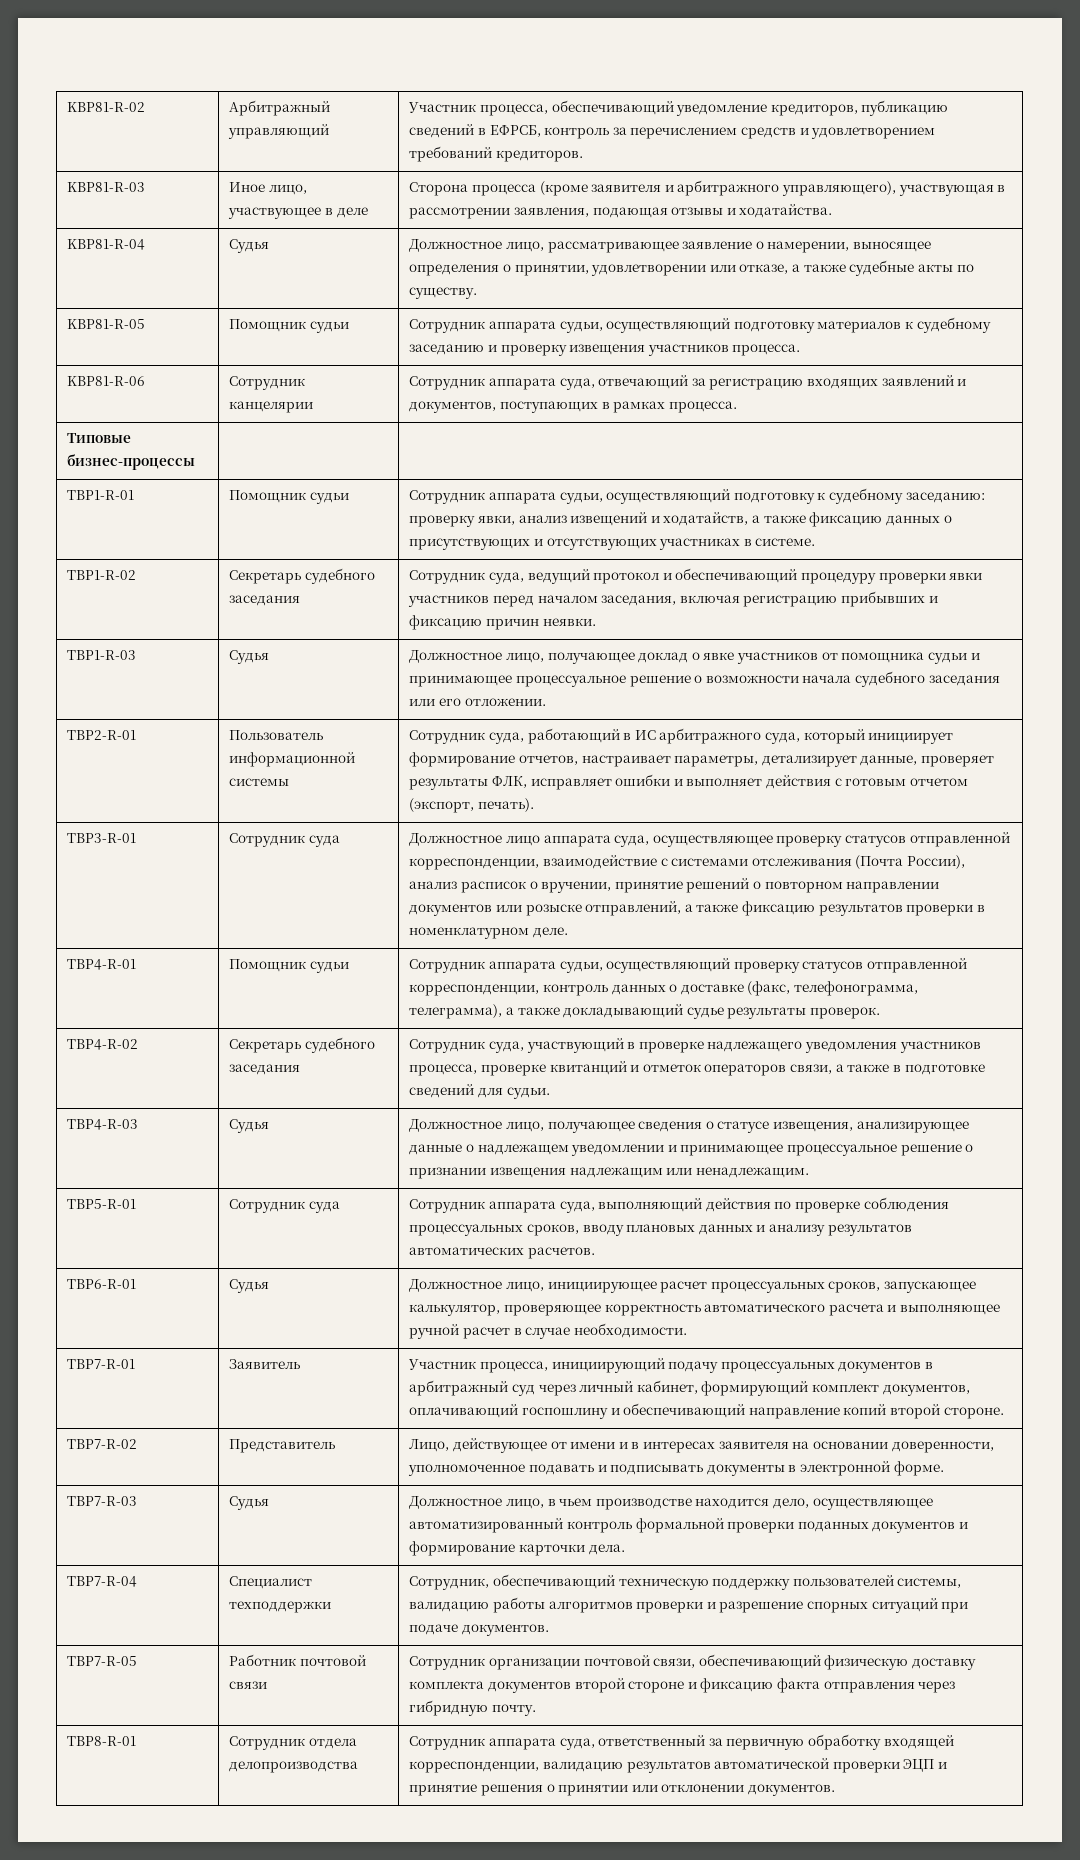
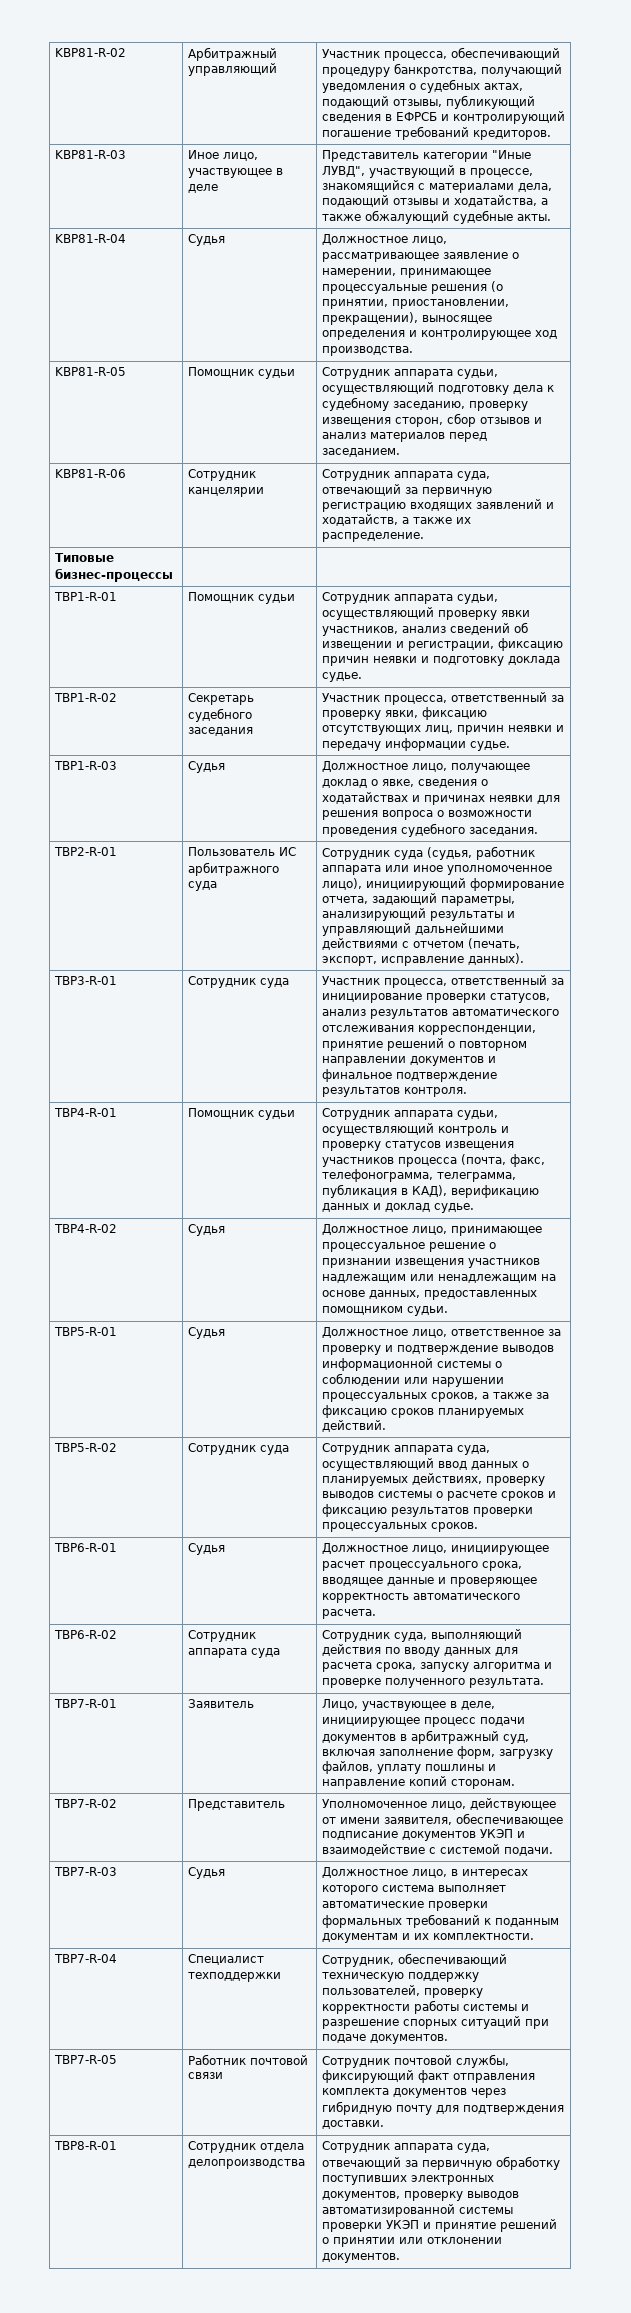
[676,100,949,116] [409,124,936,139] уведомление кредиторов, публикацию сведений в ЕФРСБ, контроль за перечислением средств и удовлетворением -> [321,63,562,77] [321,79,523,93] [321,95,535,109] [321,111,565,124] [321,130,391,137] процедуру банкротства, получающий уведомления о судебных актах, подающий отзывы, публикующий сведения в ЕФРСБ и контролирующий погашение
[409,180,1006,196] [409,204,833,219] Сторона процесса (кроме заявителя и арбитражного управляющего), участвующая в рассмотрении заявления, подающая отзывы и ходатайства. -> [321,150,531,162] [321,165,533,178] [321,180,552,193] [321,195,548,207] [321,210,551,224] Представитель категории "Иные ЛУВД", участвующий в процессе, знакомящийся с материалами дела, подающий отзывы и ходатайства, а также обжалующий судебные акты.
[853,241,932,252] [409,260,974,276] [409,287,478,299] выносящее определения о принятии, удовлетворении или отказе, а также судебные акты по существу. -> [399,268,491,278] [321,281,503,294] [321,299,509,309] [321,312,492,325] [321,330,557,340] [321,346,413,356] принимающее процессуальные решения (о принятии, приостановлении, прекращении), выносящее определения и контролирующее ход производства.
[817,317,991,333] [409,344,801,356] материалов к судебному заседанию и проверку извещения участников процесса. -> [512,385,554,394] [321,397,528,411] [321,413,542,427] [321,432,487,442] [321,448,400,457] дела к судебному заседанию, проверку извещения сторон, сбор отзывов и анализ материалов перед заседанием.
(706, 382) none -> [421,487,492,497] первичную
[409,401,737,413] документов, поступающих в рамках процесса. -> [321,514,471,526] [321,532,424,542] ходатайств, а также их распределение.
[733,488,985,504] [409,512,952,527] [409,538,816,550] [67,570,137,580] [229,568,375,584] [229,595,301,606] [409,568,983,584] [408,591,938,607] [409,615,596,630] подготовку к судебному заседанию: проверку явки, анализ извещений и ходатайств, а также фиксацию данных о присутствующих и отсутствующих участниках в системе. // TBP1-R-02 | Секретарь судебного заседания | Сотрудник суда, ведущий протокол и обеспечивающий процедуру проверки явки участников перед началом заседания, включая регистрацию прибывших и фиксацию причин неявки. -> [437,610,530,620] [321,622,528,636] [321,638,563,651] [321,656,560,666] [321,672,362,682] [53,693,117,702] [187,693,254,705] [187,708,252,722] [187,727,253,736] [321,692,564,705] [321,707,487,720] [321,725,564,735] [321,738,510,751] проверку явки участников, анализ сведений об извещении и регистрации, фиксацию причин неявки и подготовку доклада судье. // TBP1-R-02 | Секретарь судебного заседания | Участник процесса, ответственный за проверку явки, фиксацию отсутствующих лиц, причин неявки и передачу информации судье.
[703,652,980,664] [409,671,1000,687] [409,698,546,706] [67,730,137,740] [229,730,324,740] [229,752,356,767] [229,778,290,786] [409,728,954,744] [409,752,995,767] [409,774,969,790] [409,798,534,813] [67,833,137,843] [229,833,340,847] [409,832,1010,847] [409,855,966,870] [409,881,612,893] явке участников от помощника судьи и принимающее процессуальное решение о возможности начала судебного заседания или его отложении. // TBP2-R-01 | Пользователь информационной системы | Сотрудник суда, работающий в ИС арбитражного суда, который инициирует формирование отчетов, настраивает параметры, детализирует данные, проверяет результаты ФЛК, исправляет ошибки и выполняет действия с готовым отчетом (экспорт, печать). // TBP3-R-01 | Сотрудник суда | Должностное лицо аппарата суда, осуществляющее проверку статусов отправленной корреспонденции, взаимодействие с системами отслеживания (Почта России), анализ расписок о вручении, -> [381,779,488,788] [321,792,560,805] [321,810,532,820] [321,823,538,837] [53,847,117,856] [187,847,296,856] [187,862,279,876] [187,881,217,891] [321,846,535,860] [321,865,552,875] [321,878,564,891] [321,893,515,906] [321,908,515,921] [321,923,504,936] [321,938,520,950] [321,953,524,966] [53,976,117,985] [187,976,289,988] [321,975,564,988] [321,993,550,1003] [321,1009,559,1019] [321,1025,536,1035] явке, сведения о ходатайствах и причинах неявки для решения вопроса о возможности проведения судебного заседания. // TBP2-R-01 | Пользователь ИС арбитражного суда | Сотрудник суда (судья, работник аппарата или иное уполномоченное лицо), инициирующий формирование отчета, задающий параметры, анализирующий результаты и управляющий дальнейшими действиями с отчетом (печать, экспорт, исправление данных). // TBP3-R-01 | Сотрудник суда | Участник процесса, ответственный за инициирование проверки статусов, анализ результатов автоматического отслеживания корреспонденции,
[495,901,986,916] [409,927,568,939] или розыске отправлений, а также фиксацию результатов проверки в номенклатурном деле. -> [487,1056,496,1063] [321,1069,497,1082] [321,1087,467,1097] и финальное подтверждение результатов контроля.
[733,958,968,973] [409,981,919,996] [409,1004,881,1019] [67,1039,139,1050] [229,1037,375,1053] [229,1064,301,1075] [409,1038,981,1053] [409,1061,985,1076] [409,1084,550,1099] [67,1119,139,1130] [229,1119,270,1133] [409,1119,969,1133] [409,1144,677,1156] проверку статусов отправленной корреспонденции, контроль данных о доставке (факс, телефонограмма, телеграмма), а также докладывающий судье результаты проверок. // TBP4-R-02 | Секретарь судебного заседания | Сотрудник суда, участвующий в проверке надлежащего уведомления участников процесса, проверке квитанций и отметок операторов связи, а также в подготовке сведений для судьи. // TBP4-R-03 | Судья | Должностное лицо, получающее сведения о статусе извещения, анализирующее данные о надлежащем уведомлении и -> [437,1126,509,1136] [321,1141,514,1151] [321,1154,545,1167] [321,1169,516,1182] [321,1184,539,1198] [321,1203,474,1213] [53,1224,117,1233] [187,1224,225,1236] [321,1224,447,1235] контроль и проверку статусов извещения участников процесса (почта, факс, телефонограмма, телеграмма, публикация в КАД), верификацию данных и доклад судье. // TBP4-R-02 | Судья | Должностное лицо,
(566, 1172) none -> [467,1258,540,1268] участников
[695,1167,809,1178] [67,1199,137,1209] ненадлежащим. // TBP5-R-01 -> [437,1274,556,1283] [321,1290,537,1300] [321,1306,448,1316] [53,1327,117,1336] [187,1327,225,1339] [321,1327,561,1338] [321,1345,554,1355] [321,1358,502,1371] [321,1373,504,1387] [321,1392,549,1402] [321,1405,524,1418] [321,1420,386,1432] [53,1443,117,1452] ненадлежащим на основе данных, предоставленных помощником судьи. // TBP5-R-01 | Судья | Должностное лицо, ответственное за проверку и подтверждение выводов информационной системы о соблюдении или нарушении процессуальных сроков, а также за фиксацию сроков планируемых действий. // TBP5-R-02
[598,1197,949,1213] [409,1224,912,1236] [409,1247,595,1259] выполняющий действия по проверке соблюдения процессуальных сроков, вводу плановых данных и анализу результатов автоматических расчетов. -> [321,1458,529,1471] [321,1473,545,1486] [321,1491,556,1501] [321,1504,533,1517] [321,1522,478,1532] осуществляющий ввод данных о планируемых действиях, проверку выводов системы о расчете сроков и фиксацию результатов проверки процессуальных сроков.
[710,1281,977,1293] [409,1304,1001,1316] [409,1323,687,1339] [67,1359,136,1369] [229,1359,301,1369] [408,1358,934,1373] [409,1380,970,1396] [409,1403,1004,1419] процессуальных сроков, запускающее калькулятор, проверяющее корректность автоматического расчета и выполняющее ручной расчет в случае необходимости. // TBP7-R-01 | Заявитель | Участник процесса, инициирующий подачу процессуальных документов в арбитражный суд через личный кабинет, формирующий комплект документов, оплачивающий госпошлину и обеспечивающий направление копий второй стороне. -> [368,1561,522,1571] [321,1577,537,1587] [321,1593,520,1603] [321,1609,376,1619] [53,1630,117,1639] [187,1630,256,1642] [187,1648,280,1658] [321,1629,522,1642] [321,1644,518,1657] [321,1662,552,1672] [321,1678,544,1688] [53,1699,117,1708] [187,1699,254,1708] [321,1699,495,1711] [321,1717,525,1727] [321,1730,529,1744] [321,1746,553,1759] [321,1761,496,1774] [321,1776,515,1789] процессуального срока, вводящее данные и проверяющее корректность автоматического расчета. // TBP6-R-02 | Сотрудник аппарата суда | Сотрудник суда, выполняющий действия по вводу данных для расчета срока, запуску алгоритма и проверке полученного результата. // TBP7-R-01 | Заявитель | Лицо, участвующее в деле, инициирующее процесс подачи документов в арбитражный суд, включая заполнение форм, загрузку файлов, уплату пошлины и направление копий сторонам.
[409,1439,450,1452] Лицо, -> [321,1799,466,1810] Уполномоченное лицо,
[618,1441,994,1453] [408,1461,944,1476] и в интересах заявителя на основании доверенности, уполномоченное подавать и подписывать документы в электронной форме. -> [383,1813,563,1826] [321,1829,525,1841] [321,1844,553,1856] заявителя, обеспечивающее подписание документов УКЭП и взаимодействие с системой подачи.
[559,1498,933,1510] [409,1518,969,1533] [409,1541,625,1556] чьем производстве находится дело, осуществляющее автоматизированный контроль формальной проверки поданных документов и формирование карточки дела. -> [461,1869,528,1879] [321,1885,506,1895] [321,1901,488,1911] [321,1914,559,1928] [321,1933,534,1943] интересах которого система выполняет автоматические проверки формальных требований к поданным документам и их комплектности.
[792,1575,962,1588] [409,1597,704,1613] пользователей системы, валидацию работы алгоритмов проверки -> [321,1985,483,1998] [321,2000,517,2014] пользователей, проверку корректности работы системы
[488,1654,977,1670] [409,1678,956,1693] [409,1700,536,1716] организации почтовой связи, обеспечивающий физическую доставку комплекта документов второй стороне и фиксацию факта отправления через гибридную почту. -> [393,2054,509,2068] [321,2070,535,2083] [321,2088,506,2098] [321,2101,564,2115] [321,2120,384,2129] почтовой службы, фиксирующий факт отправления комплекта документов через гибридную почту для подтверждения доставки.
[598,1735,706,1746] ответственный -> [321,2157,401,2169] отвечающий
[883,1735,954,1749] [409,1758,935,1773] входящей корреспонденции, валидацию результатов автоматической проверки ЭЦП -> [321,2175,494,2185] [321,2191,519,2201] [321,2204,513,2217] [321,2220,419,2232] поступивших электронных документов, проверку выводов автоматизированной системы проверки УКЭП
[480,1784,543,1796] решения -> [499,2219,557,2232] решений

